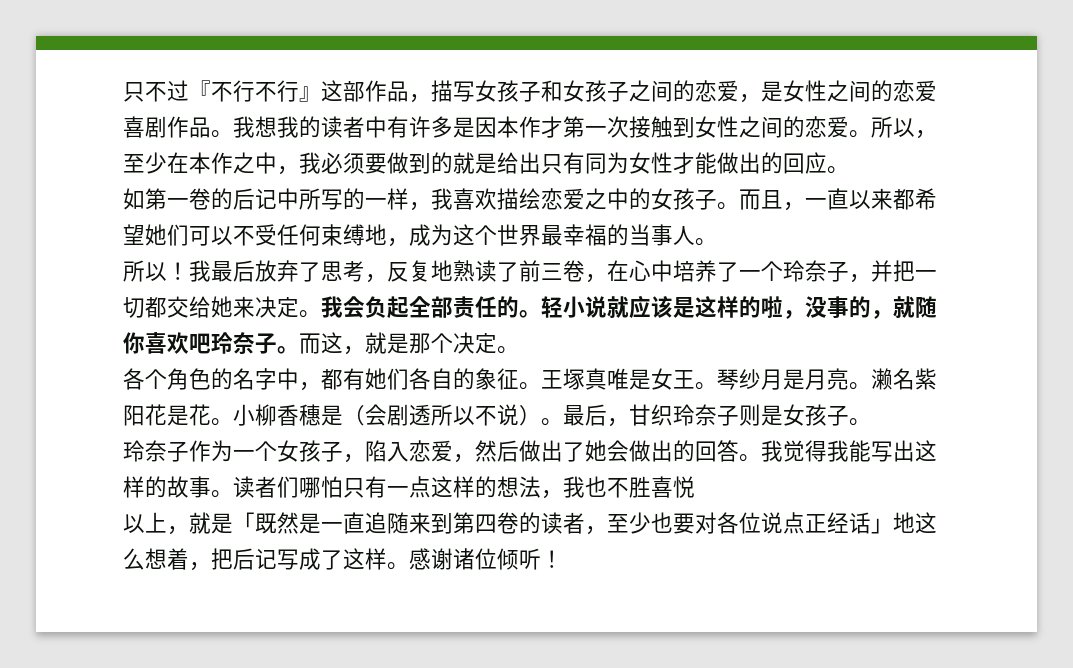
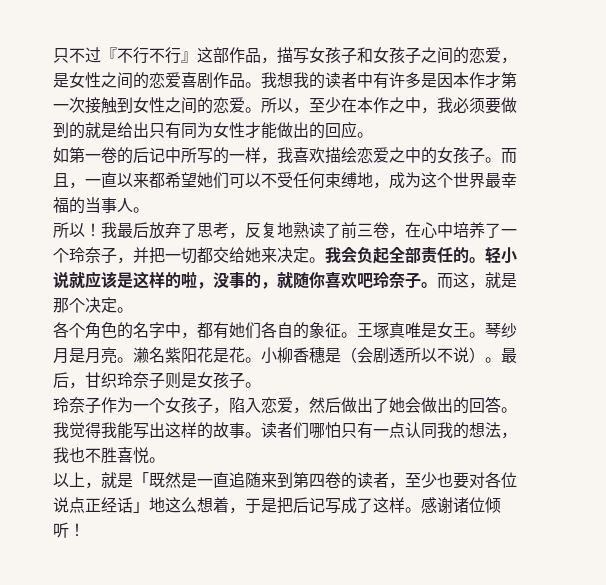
[431,476,475,498] 这样 -> [405,422,453,439] 认同我
(695, 487) none -> [149,457,165,463] 。
(211, 566) none -> [245,498,277,513] 于是

